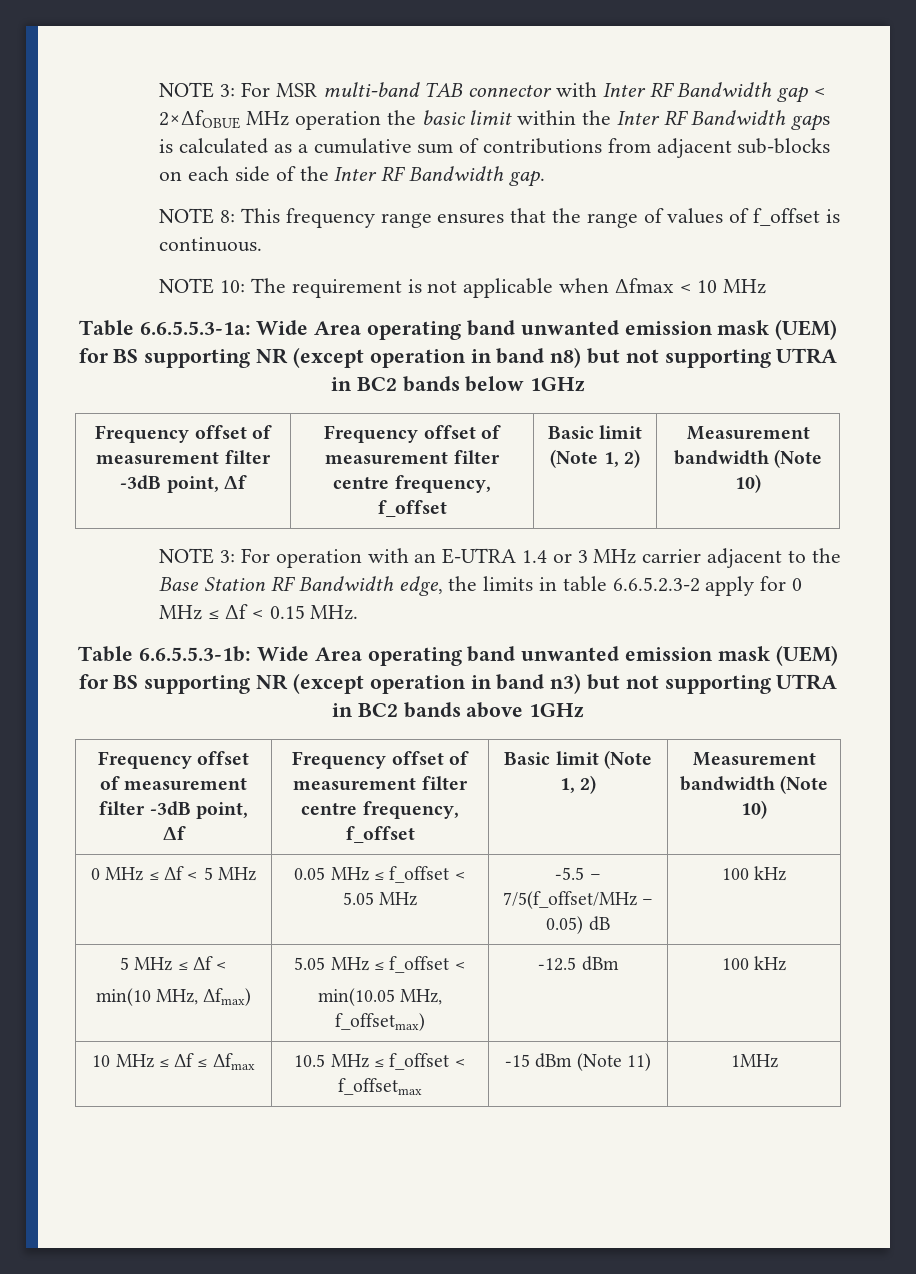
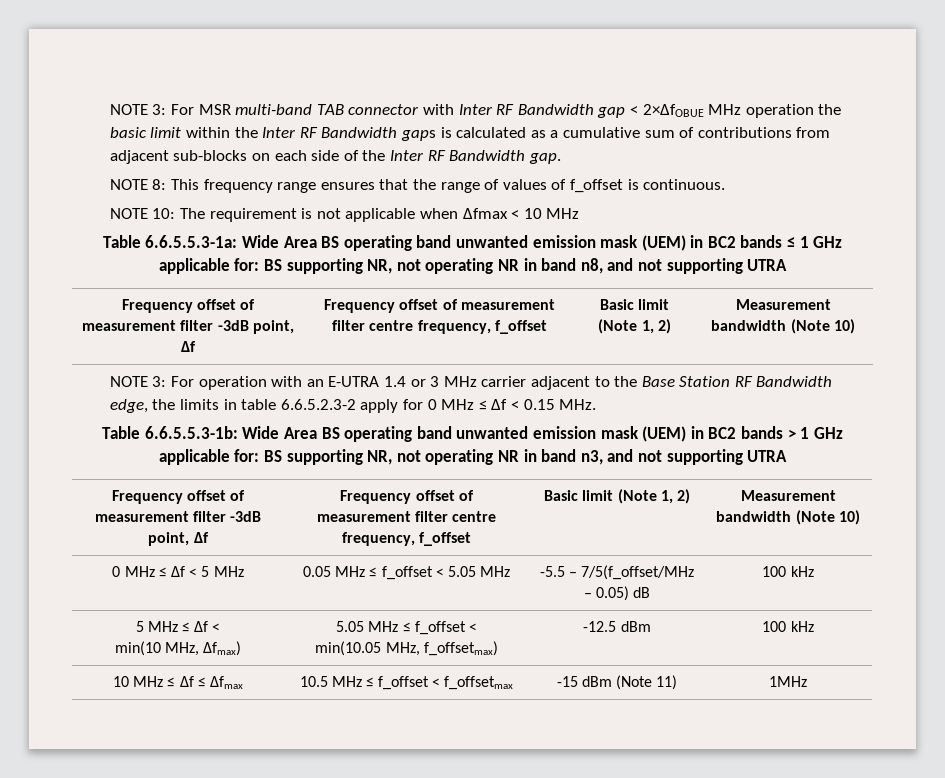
[367,319,838,340] [78,347,838,368] [330,376,586,392] operating band unwanted emission mask (UEM) for BS supporting NR (except operation in band n8) but not supporting UTRA in BC2 bands below 1GHz -> [321,235,843,251] [158,258,788,274] BS operating band unwanted emission mask (UEM) in BC2 bands ≤ 1 GHz applicable for: BS supporting NR, not operating NR in band n8, and not supporting UTRA
[367,645,838,666] [78,673,838,694] [331,702,585,718] operating band unwanted emission mask (UEM) for BS supporting NR (except operation in band n3) but not supporting UTRA in BC2 bands above 1GHz -> [321,426,843,442] [158,449,788,465] BS operating band unwanted emission mask (UEM) in BC2 bands > 1 GHz applicable for: BS supporting NR, not operating NR in band n3, and not supporting UTRA

